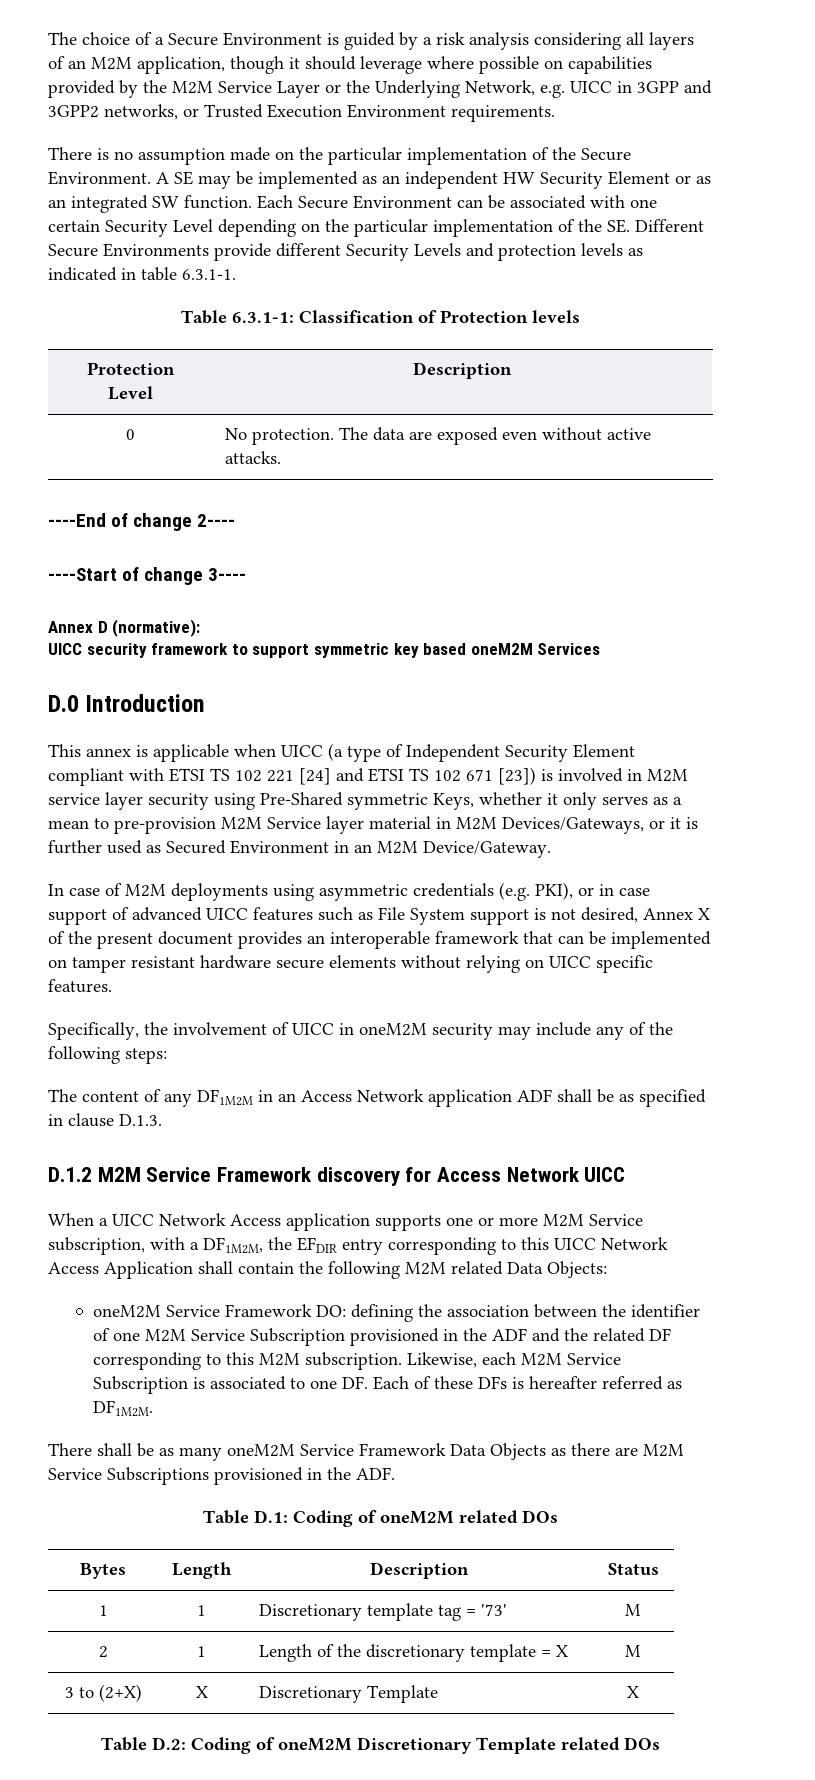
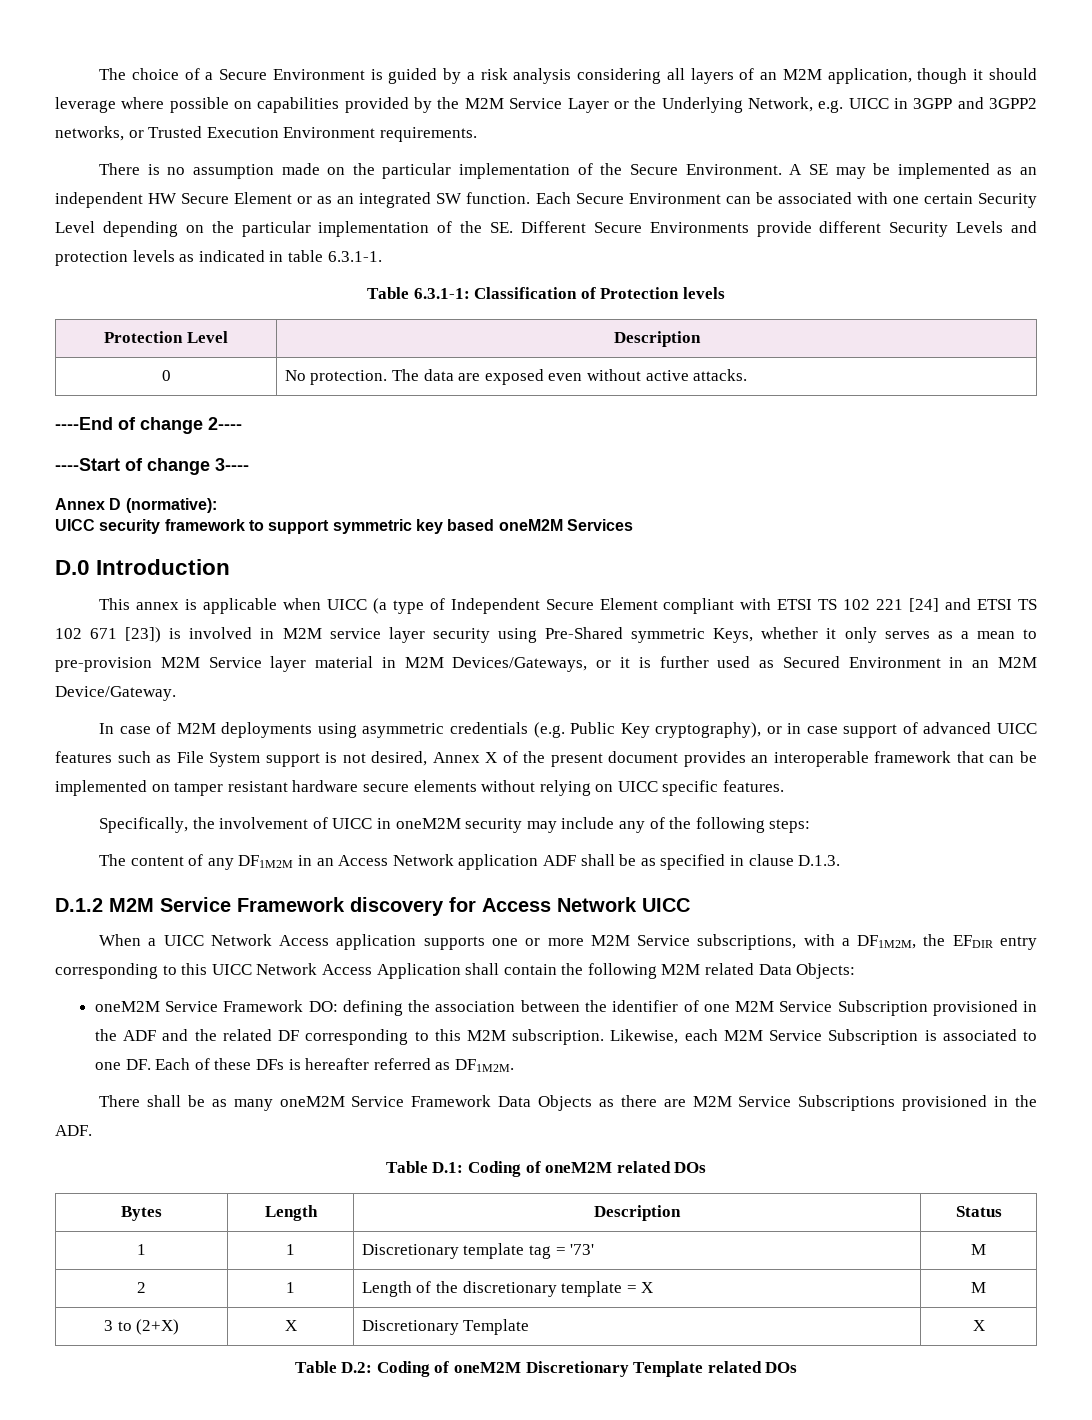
[540,172,603,189] Security -> [181,193,230,204] Secure
[505,745,568,762] Security -> [545,599,594,610] Secure
[535,882,573,900] PKI), -> [570,722,762,738] Public Key cryptography),
[48,1237,145,1255] subscription, -> [697,934,797,950] subscriptions,

